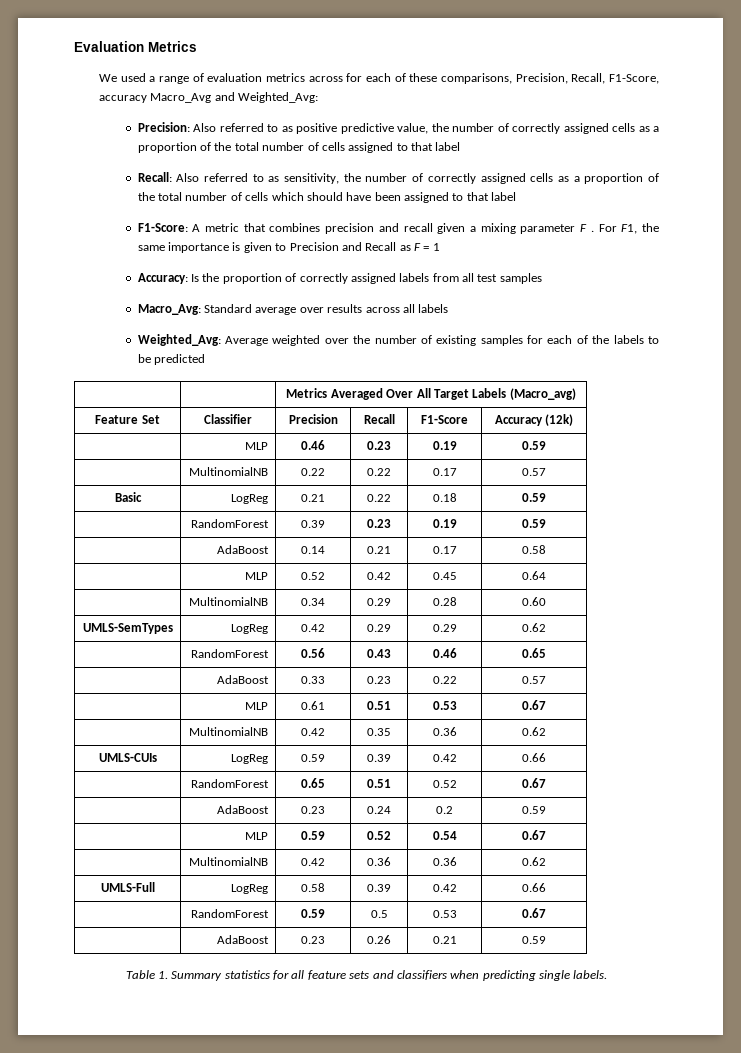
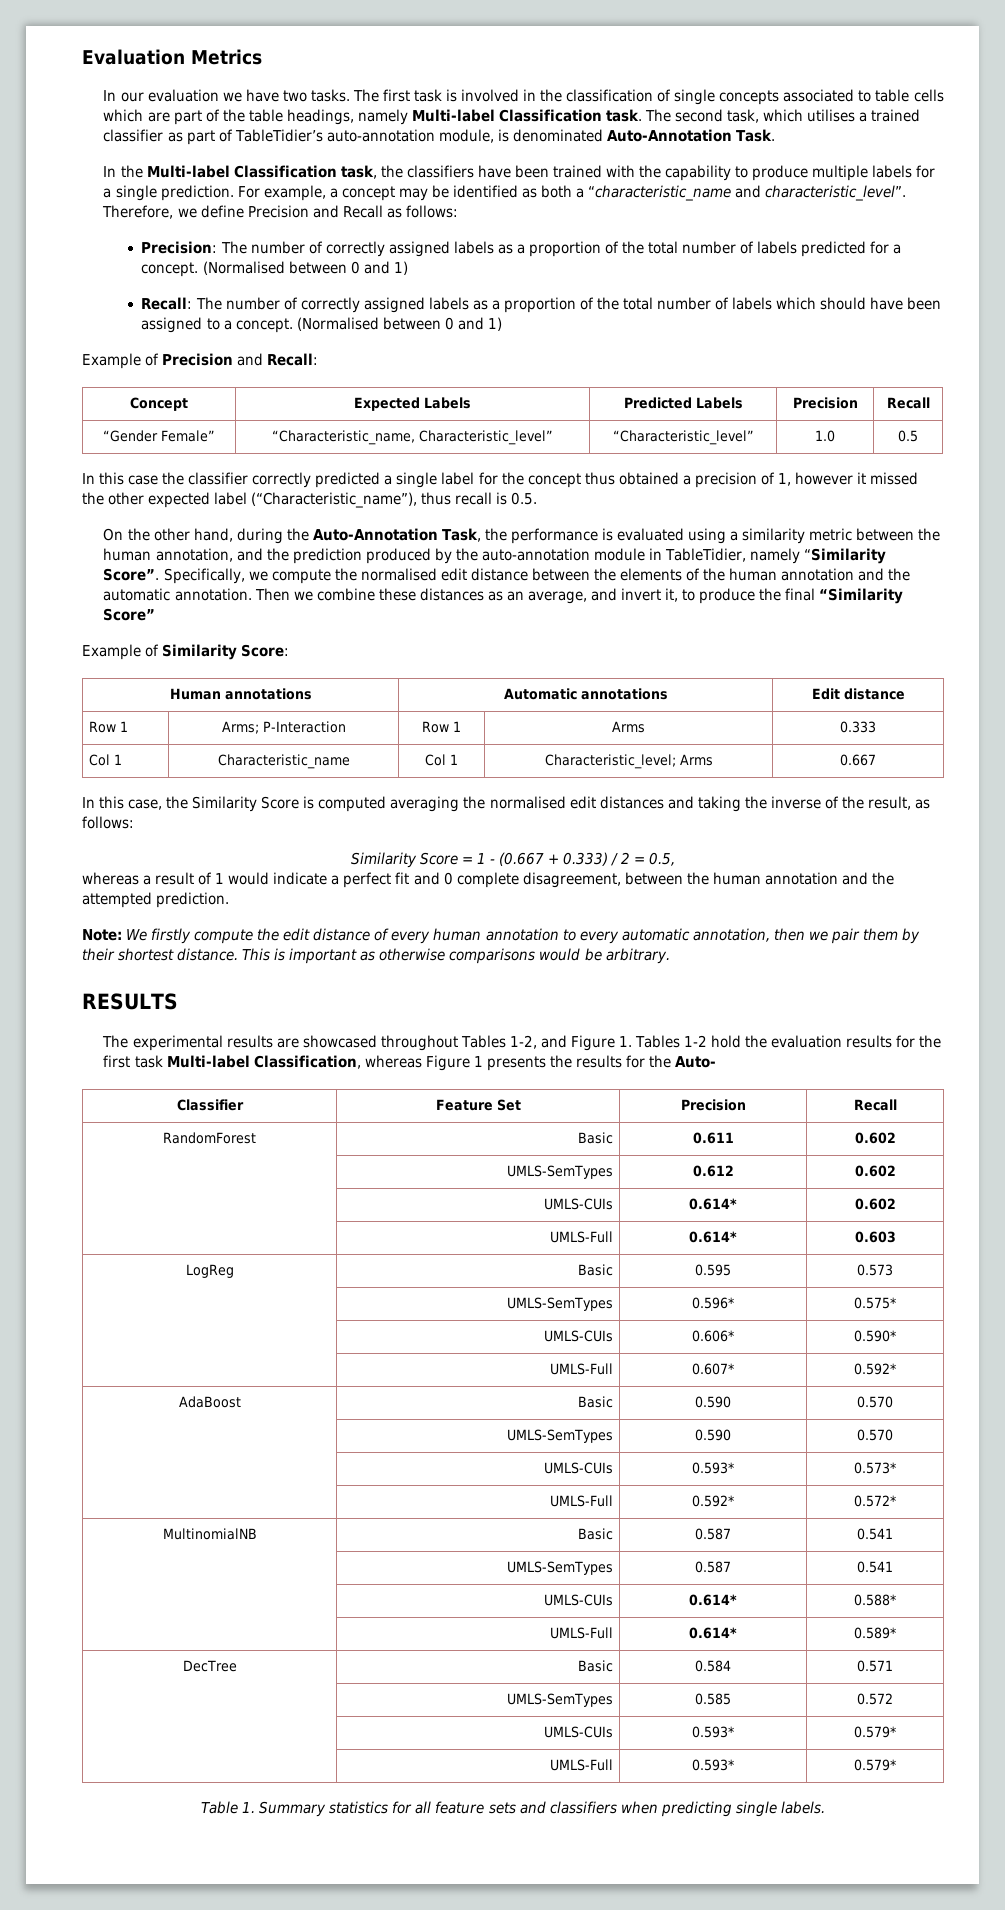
[98,73,660,84] [98,92,319,103] [137,122,660,134] [137,142,461,153] [137,172,660,184] [137,192,269,201] We used a range of evaluation metrics across for each of these comparisons, Precision, Recall, F1-Score, accuracy Macro_Avg and Weighted_Avg: // Precision: Also referred to as positive predictive value, the number of correctly assigned cells as a proportion of the total number of cells assigned to that label // Recall: Also referred to as sensitivity, the number of correctly assigned cells as a proportion of the total number of cells -> [103,89,944,105] [103,109,921,125] [103,129,775,145] [103,165,936,181] [103,185,907,201] [102,205,458,219] [141,241,902,257] [141,261,408,277] [141,297,773,313] In our evaluation we have two tasks. The first task is involved in the classification of single concepts associated to table cells which are part of the table headings, namely Multi-label Classification task. The second task, which utilises a trained classifier as part of TableTidier’s auto-annotation module, is denominated Auto-Annotation Task. // In the Multi-label Classification task, the classifiers have been trained with the capability to produce multiple labels for a single prediction. For example, a concept may be identified as both a “characteristic_name and characteristic_level”. Therefore, we define Precision and Recall as follows: // Precision: The number of correctly assigned labels as a proportion of the total number of labels predicted for a concept. (Normalised between 0 and 1) // Recall: The number of correctly assigned labels as a proportion of the total number of labels
[466,192,517,201] [137,223,659,234] [137,242,440,253] [137,273,542,284] [137,304,449,315] [137,334,659,346] [137,354,205,365] [286,388,576,400] [95,415,160,424] [204,414,252,424] [288,414,338,424] [363,414,395,424] [421,415,468,424] [494,414,574,426] [245,442,269,450] [301,440,325,450] [367,441,391,450] [432,441,457,450] [522,441,546,450] [189,467,269,476] [301,468,325,476] [367,468,391,476] [432,468,457,476] [522,468,546,476] [114,492,142,502] [231,494,269,504] [301,494,325,502] [367,494,391,502] [432,493,457,502] [522,493,546,502] [191,519,270,528] [301,520,325,528] [367,519,391,528] [432,519,457,528] [522,519,546,528] [217,545,270,554] [301,546,325,554] [367,546,391,554] [432,546,457,554] [522,545,546,554] [245,572,269,580] [301,572,325,580] [367,572,391,580] [432,572,457,580] [522,571,546,580] [189,597,269,606] [301,598,325,606] [367,598,391,606] [432,597,457,606] [522,597,546,606] [82,623,173,634] [231,624,269,634] [301,624,325,632] [367,624,391,632] [432,624,457,632] [522,623,546,632] [191,649,270,658] [301,648,325,658] [367,649,391,658] [432,648,457,658] [522,648,546,658] [217,675,270,684] [301,676,325,684] [367,676,391,684] [432,676,457,684] [522,676,546,684] [245,702,269,710] [301,701,325,710] [367,701,391,710] [432,701,457,710] [522,700,546,710] [189,727,269,736] [301,728,325,736] [367,728,391,736] [432,727,457,736] [522,727,546,736] [98,753,157,762] [231,754,269,764] [301,754,325,762] [367,754,391,762] [432,754,457,762] [522,753,546,762] [191,779,270,788] [301,778,325,788] [367,779,391,788] [432,780,457,788] [522,778,546,788] [217,805,270,814] [301,806,325,814] [367,806,391,814] [436,806,453,814] [522,806,546,814] [245,832,269,840] [301,831,325,840] [367,831,391,840] [432,831,457,840] [522,830,546,840] [189,857,269,866] [301,858,325,866] [367,857,391,866] [432,857,457,866] [522,857,546,866] [100,882,155,892] [231,884,269,894] [301,883,325,892] [367,884,391,892] [432,884,457,892] [522,883,546,892] [191,909,270,918] [301,909,325,918] [370,910,388,918] [432,910,457,918] [522,908,546,918] [217,935,270,944] [301,936,325,944] [367,935,391,944] [432,936,457,944] [522,936,546,944] that label // F1-Score: A metric that combines precision and recall given a mixing parameter F . For F1, the same importance is given to Precision and Recall as F = 1 // Accuracy: Is the proportion of correctly assigned labels from all test samples // Macro_Avg: Standard average over results across all labels // Weighted_Avg: Average weighted over the number of existing samples for each of the labels to be predicted // | | Metrics Averaged Over All Target Labels (Macro_avg) // Feature Set | Classifier | Precision | Recall | F1-Score | Accuracy (12k) // | MLP | 0.46 | 0.23 | 0.19 | 0.59 // | MultinomialNB | 0.22 | 0.22 | 0.17 | 0.57 // Basic | LogReg | 0.21 | 0.22 | 0.18 | 0.59 // | RandomForest | 0.39 | 0.23 | 0.19 | 0.59 // | AdaBoost | 0.14 | 0.21 | 0.17 | 0.58 // | MLP | 0.52 | 0.42 | 0.45 | 0.64 // | MultinomialNB | 0.34 | 0.29 | 0.28 | 0.60 // UMLS-SemTypes | LogReg | 0.42 | 0.29 | 0.29 | 0.62 // | RandomForest | 0.56 | 0.43 | 0.46 | 0.65 // | AdaBoost | 0.33 | 0.23 | 0.22 | 0.57 // | MLP | 0.61 | 0.51 | 0.53 | 0.67 // | MultinomialNB | 0.42 | 0.35 | 0.36 | 0.62 // UMLS-CUIs | LogReg | 0.59 | 0.39 | 0.42 | 0.66 // | RandomForest | 0.65 | 0.51 | 0.52 | 0.67 // | AdaBoost | 0.23 | 0.24 | 0.2 | 0.59 // | MLP | 0.59 | 0.52 | 0.54 | 0.67 // | MultinomialNB | 0.42 | 0.36 | 0.36 | 0.62 // UMLS-Full | LogReg | 0.58 | 0.39 | 0.42 | 0.66 // | RandomForest | 0.59 | 0.5 | 0.53 | 0.67 // | AdaBoost | 0.23 | 0.26 | 0.21 | 0.59 -> [223,317,502,333] [82,353,319,369] [130,397,188,411] [354,397,471,411] [623,397,743,409] [792,397,858,409] [886,397,930,409] [103,430,215,442] [272,430,553,445] [612,430,754,445] [815,430,835,442] [898,430,918,442] [82,472,919,488] [82,492,538,508] [103,528,941,544] [103,548,887,564] [103,568,911,584] [103,588,904,604] [103,608,156,621] [82,644,290,660] [169,688,312,700] [503,688,668,700] [811,688,905,700] [89,721,129,733] [221,721,346,734] [422,721,461,733] [611,721,645,733] [839,721,876,733] [89,754,123,766] [217,754,350,769] [425,754,458,766] [544,754,713,769] [839,754,876,766] [82,796,930,812] [82,816,134,829] [350,852,676,868] [82,872,894,888] [82,892,230,908] [82,928,920,944] [82,948,670,964] [82,993,178,1010] [102,1035,942,1051] [103,1055,717,1071] [176,1099,244,1111] [435,1099,521,1111] [680,1099,746,1111] [853,1099,897,1111] [163,1132,256,1144] [577,1132,613,1144] [692,1132,734,1144] [854,1132,896,1144] [506,1165,613,1179] [692,1165,734,1177] [854,1165,896,1177] [543,1198,613,1210] [688,1198,737,1210] [854,1198,896,1210] [549,1231,613,1243] [688,1231,737,1243] [854,1231,896,1243] [185,1264,234,1278] [577,1264,613,1276] [694,1264,731,1276] [857,1264,893,1276] [506,1297,613,1311] [691,1297,734,1309] [854,1297,896,1309] [543,1330,613,1342] [691,1330,734,1342] [854,1330,896,1342] [549,1363,613,1375] [691,1363,734,1375] [854,1363,896,1375] [178,1396,241,1408] [577,1396,613,1408] [694,1396,731,1408] [857,1396,893,1408] [506,1429,613,1443] [694,1429,731,1441] [857,1429,893,1441] [543,1462,613,1474] [691,1462,734,1474] [854,1462,896,1474] [549,1495,613,1507] [691,1495,734,1507] [854,1495,896,1507] [162,1528,257,1540] [577,1528,613,1540] [694,1528,731,1540] [857,1528,893,1540] [506,1561,613,1575] [694,1561,731,1573] [857,1561,893,1573] [543,1594,613,1606] [688,1594,737,1606] [854,1594,896,1606] [549,1627,613,1639] [688,1627,737,1639] [854,1627,896,1639] [182,1660,237,1672] [577,1660,613,1672] [694,1660,731,1672] [857,1660,893,1672] [506,1693,613,1707] [694,1693,731,1705] [857,1693,893,1705] [543,1726,613,1738] [691,1726,734,1738] [854,1726,896,1738] [549,1759,613,1771] [691,1759,734,1771] [854,1759,896,1771] a concept. (Normalised between 0 and 1) // Example of Precision and Recall: // Concept | Expected Labels | Predicted Labels | Precision | Recall // “Gender Female” | “Characteristic_name, Characteristic_level” | “Characteristic_level” | 1.0 | 0.5 // In this case the classifier correctly predicted a single label for the concept thus obtained a precision of 1, however it missed the other expected label (“Characteristic_name”), thus recall is 0.5. // On the other hand, during the Auto-Annotation Task, the performance is evaluated using a similarity metric between the human annotation, and the prediction produced by the auto-annotation module in TableTidier, namely “Similarity Score”. Specifically, we compute the normalised edit distance between the elements of the human annotation and the automatic annotation. Then we combine these distances as an average, and invert it, to produce the final “Similarity Score” // Example of Similarity Score: // Human annotations | Automatic annotations | Edit distance // Row 1 | Arms; P-Interaction | Row 1 | Arms | 0.333 // Col 1 | Characteristic_name | Col 1 | Characteristic_level; Arms | 0.667 // In this case, the Similarity Score is computed averaging the normalised edit distances and taking the inverse of the result, as follows: // Similarity Score = 1 - (0.667 + 0.333) / 2 = 0.5, // whereas a result of 1 would indicate a perfect fit and 0 complete disagreement, between the human annotation and the attempted prediction. // Note: We firstly compute the edit distance of every human annotation to every automatic annotation, then we pair them by their shortest distance. This is important as otherwise comparisons would be arbitrary. // RESULTS // The experimental results are showcased throughout Tables 1-2, and Figure 1. Tables 1-2 hold the evaluation results for the first task Multi-label Classification, whereas Figure 1 presents the results for the Auto- // Classifier | Feature Set | Precision | Recall // RandomForest | Basic | 0.611 | 0.602 // | UMLS-SemTypes | 0.612 | 0.602 // | UMLS-CUIs | 0.614* | 0.602 // | UMLS-Full | 0.614* | 0.603 // LogReg | Basic | 0.595 | 0.573 // | UMLS-SemTypes | 0.596* | 0.575* // | UMLS-CUIs | 0.606* | 0.590* // | UMLS-Full | 0.607* | 0.592* // AdaBoost | Basic | 0.590 | 0.570 // | UMLS-SemTypes | 0.590 | 0.570 // | UMLS-CUIs | 0.593* | 0.573* // | UMLS-Full | 0.592* | 0.572* // MultinomialNB | Basic | 0.587 | 0.541 // | UMLS-SemTypes | 0.587 | 0.541 // | UMLS-CUIs | 0.614* | 0.588* // | UMLS-Full | 0.614* | 0.589* // DecTree | Basic | 0.584 | 0.571 // | UMLS-SemTypes | 0.585 | 0.572 // | UMLS-CUIs | 0.593* | 0.579* // | UMLS-Full | 0.593* | 0.579*

